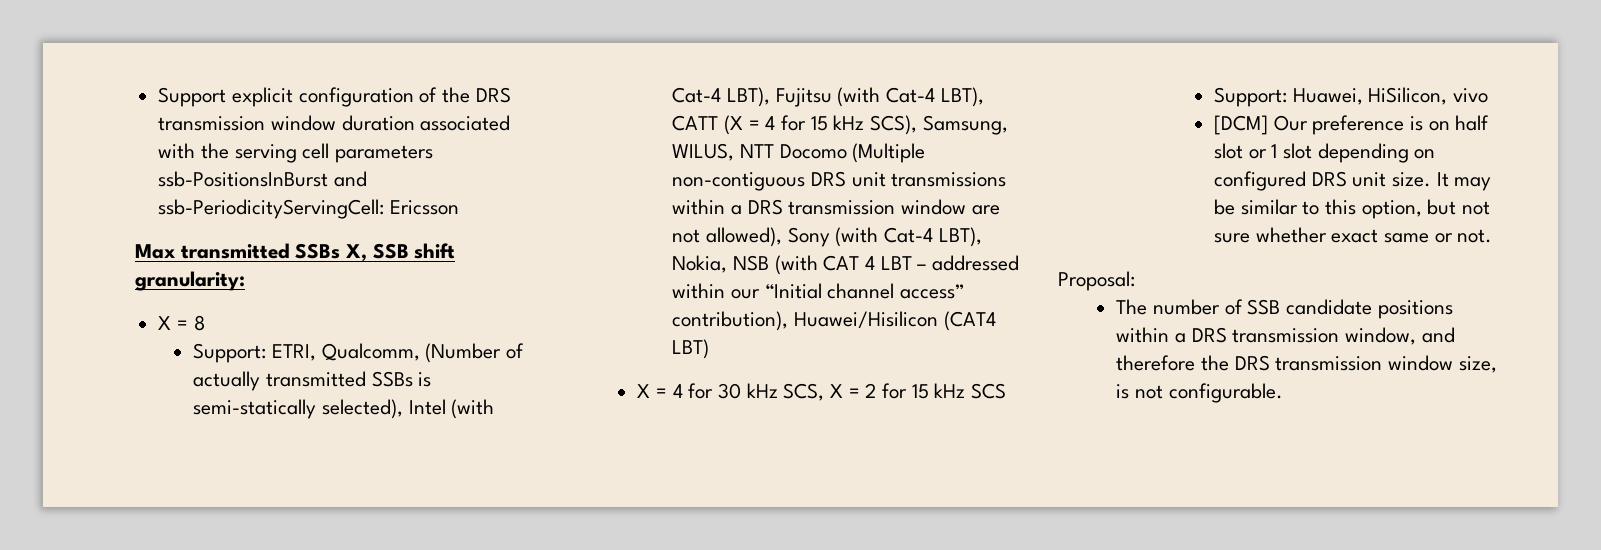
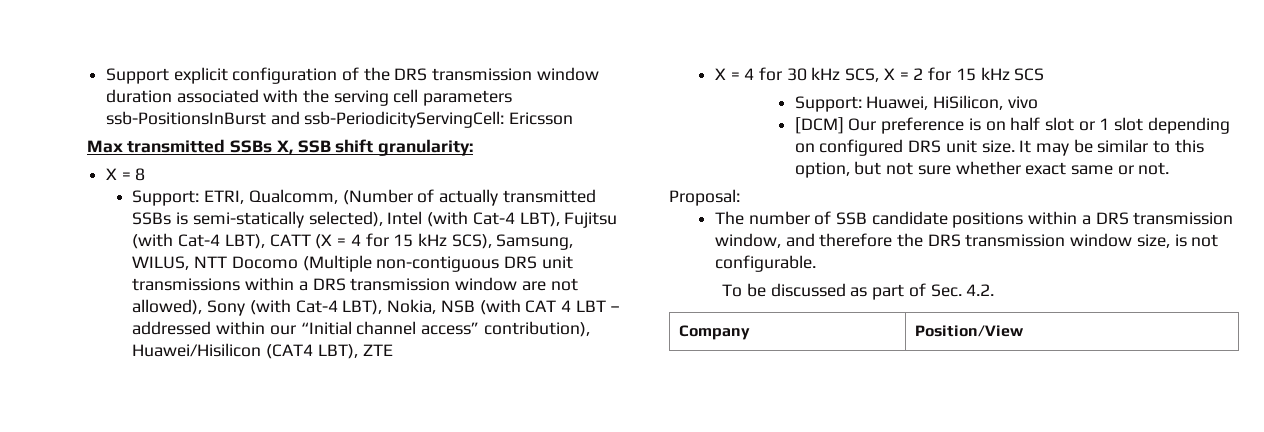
[672,339,710,359] LBT) -> [317,344,393,359] LBT), ZTE
(1283, 393) none -> [722,283,995,300] [678,325,750,340] [914,325,1024,337] // To be discussed as part of Sec. 4.2. // Company | Position/View

